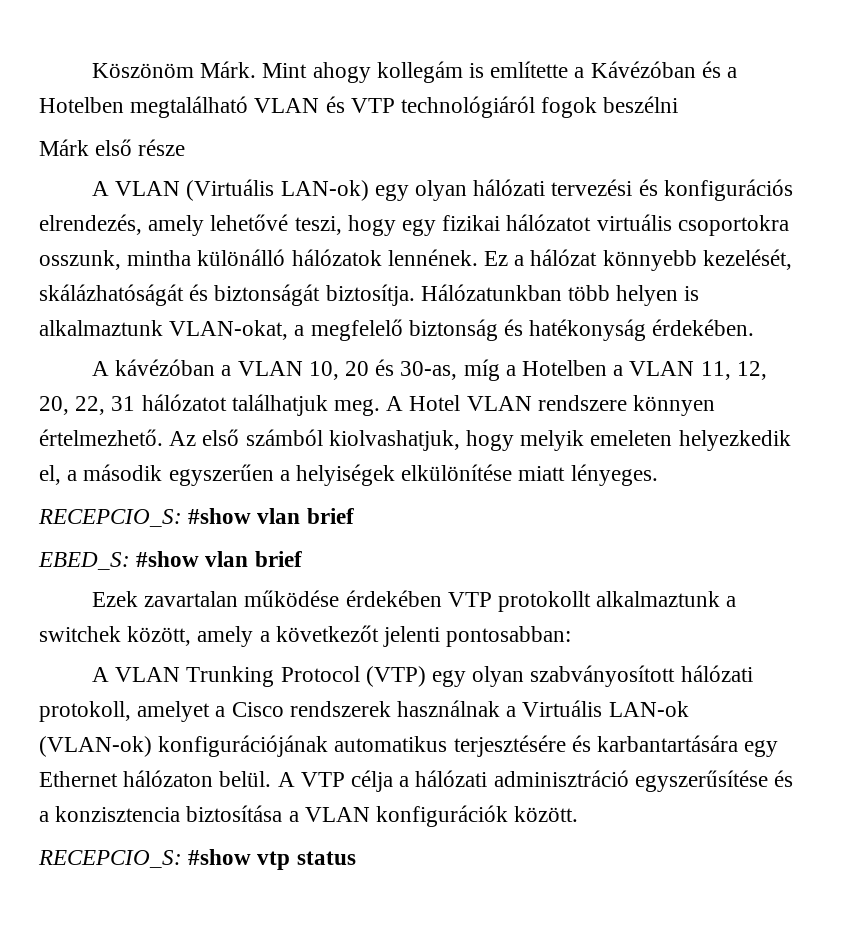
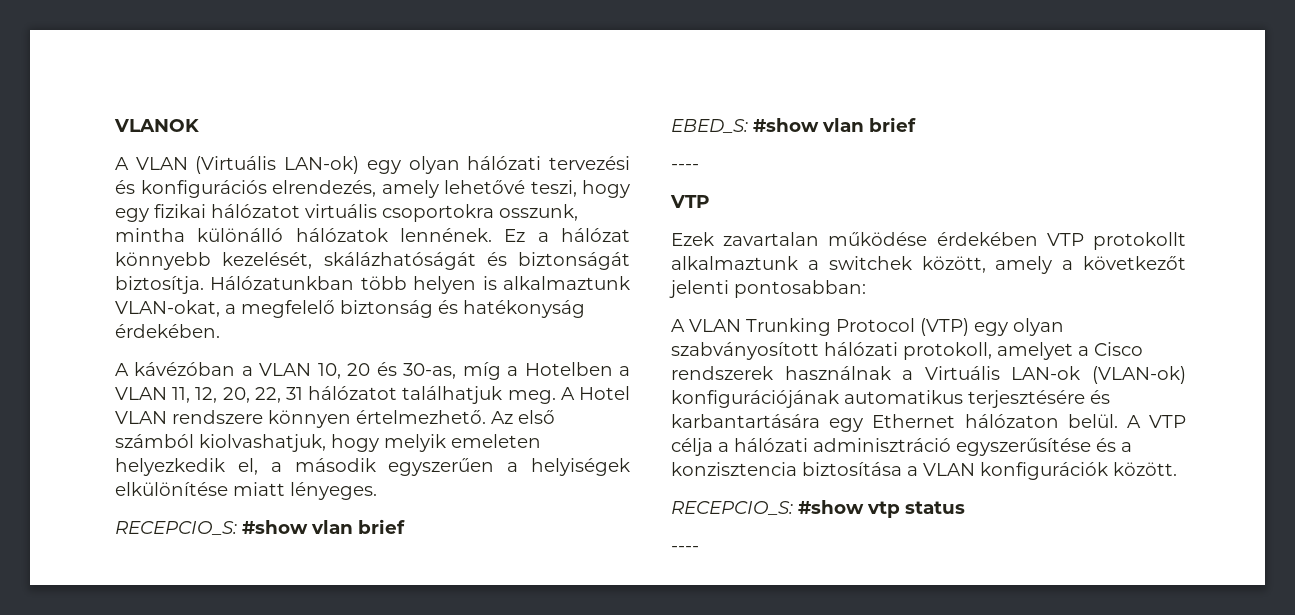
[91,61,738,83] [39,96,679,118] [39,139,186,156] Köszönöm Márk. Mint ahogy kollegám is említette a Kávézóban és a Hotelben megtalálható VLAN és VTP technológiáról fogok beszélni // Márk első része -> [114,119,199,132] VLANOK
(302, 559) none -> [671,164,699,170] [670,195,710,208] // ---- // VTP
(356, 858) none -> [671,546,699,552] // ----

